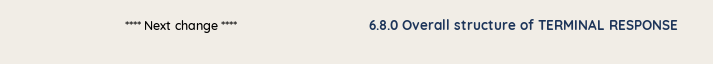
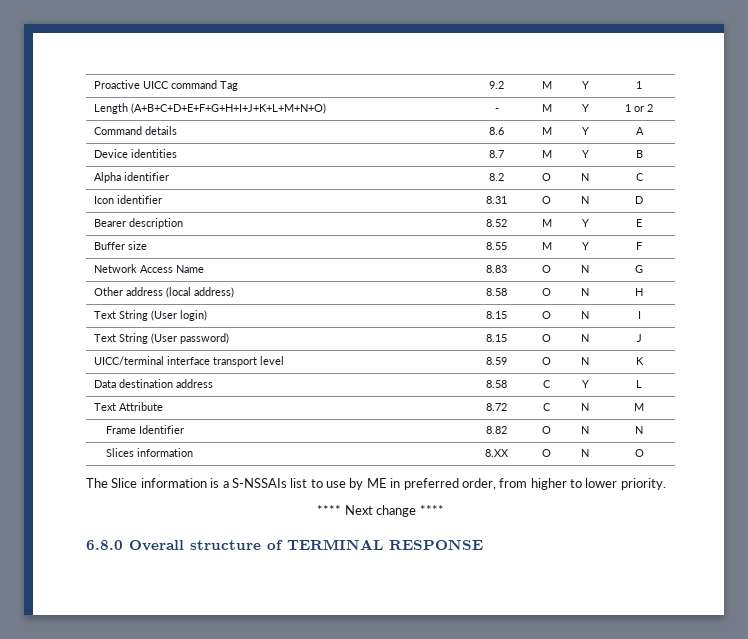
(124, 25) none -> [93,80,238,91] [489,81,504,89] [541,81,552,89] [581,81,589,89] [636,81,642,89] [93,103,326,114] [494,108,499,112] [541,104,552,112] [581,104,589,112] [625,104,654,112] [93,126,177,135] [489,127,504,135] [541,127,552,135] [581,127,589,135] [635,127,644,135] [93,149,177,158] [489,150,504,158] [541,150,552,158] [581,150,589,158] [635,150,643,158] [93,172,169,183] [489,173,504,181] [542,173,551,181] [581,173,589,181] [635,173,644,181] [93,195,162,204] [486,196,507,204] [542,196,551,204] [581,196,589,204] [635,196,643,204] [93,218,183,229] [486,219,507,227] [541,219,552,227] [581,219,589,227] [636,219,642,227] [93,241,147,250] [486,242,507,250] [541,242,552,250] [581,242,589,250] [636,242,642,250] [93,264,204,273] [486,265,507,273] [542,265,551,273] [581,265,589,273] [635,265,643,273] [93,287,234,298] [486,288,507,296] [542,288,551,296] [581,288,589,296] [635,288,643,296] [93,310,207,321] [486,311,507,319] [542,311,551,319] [581,311,589,319] [637,311,641,319] [93,333,229,344] [486,334,507,342] [542,334,551,342] [581,334,589,342] [636,334,642,342] [93,356,284,367] [486,357,507,365] [542,357,551,365] [581,357,589,365] [635,357,644,365] [93,379,213,388] [486,380,507,388] [543,380,551,388] [581,380,589,388] [636,380,642,388] [93,402,163,411] [486,403,507,411] [543,403,551,411] [581,403,589,411] [634,403,644,411] [106,425,185,434] [486,426,507,434] [542,426,551,434] [581,426,589,434] [635,426,643,434] [106,448,194,457] [485,449,509,457] [542,449,551,457] [581,449,589,457] [634,449,644,457] [86,478,666,490] Proactive UICC command Tag | 9.2 | M | Y | 1 // Length (A+B+C+D+E+F+G+H+I+J+K+L+M+N+O) | - | M | Y | 1 or 2 // Command details | 8.6 | M | Y | A // Device identities | 8.7 | M | Y | B // Alpha identifier | 8.2 | O | N | C // Icon identifier | 8.31 | O | N | D // Bearer description | 8.52 | M | Y | E // Buffer size | 8.55 | M | Y | F // Network Access Name | 8.83 | O | N | G // Other address (local address) | 8.58 | O | N | H // Text String (User login) | 8.15 | O | N | I // Text String (User password) | 8.15 | O | N | J // UICC/terminal interface transport level | 8.59 | O | N | K // Data destination address | 8.58 | C | Y | L // Text Attribute | 8.72 | C | N | M // Frame Identifier | 8.82 | O | N | N // Slices information | 8.XX | O | N | O // The Slice information is a S-NSSAIs list to use by ME in preferred order, from higher to lower priority. //

